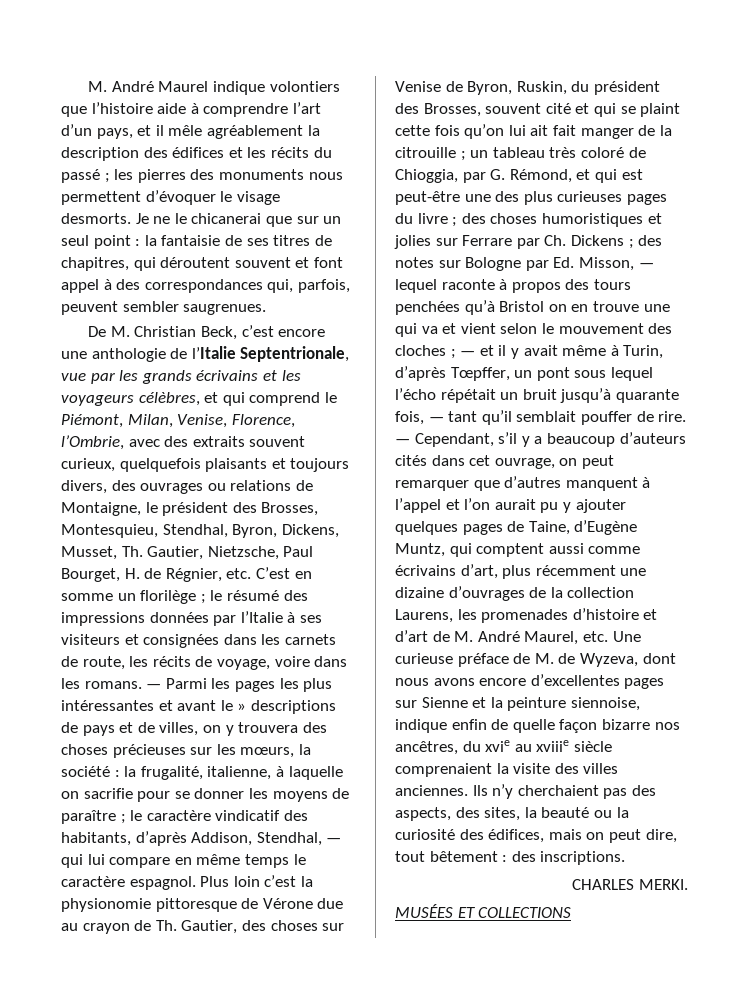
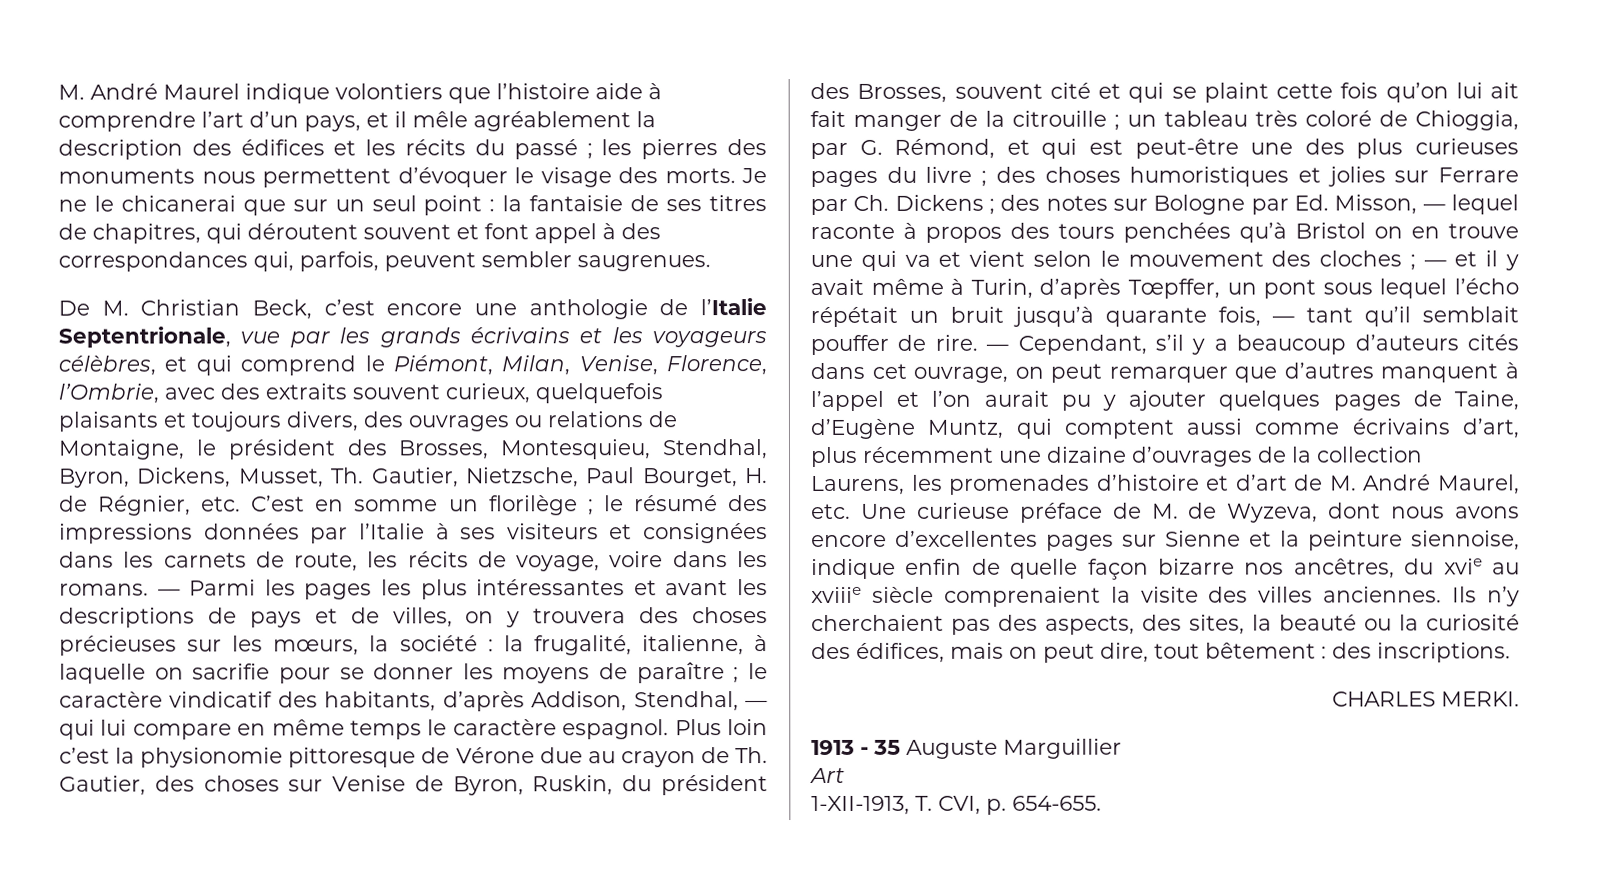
[61,213,131,224] desmorts. -> [618,167,736,184] des morts.
[220,700,247,711] le » -> [737,579,769,596] les
[395,904,572,918] MUSÉES ET COLLECTIONS -> [811,738,1122,759] [809,767,845,784] [811,795,1102,815] 1913 - 35 Auguste Marguillier // Art // 1-XII-1913, T. CVI, p. 654-655.

